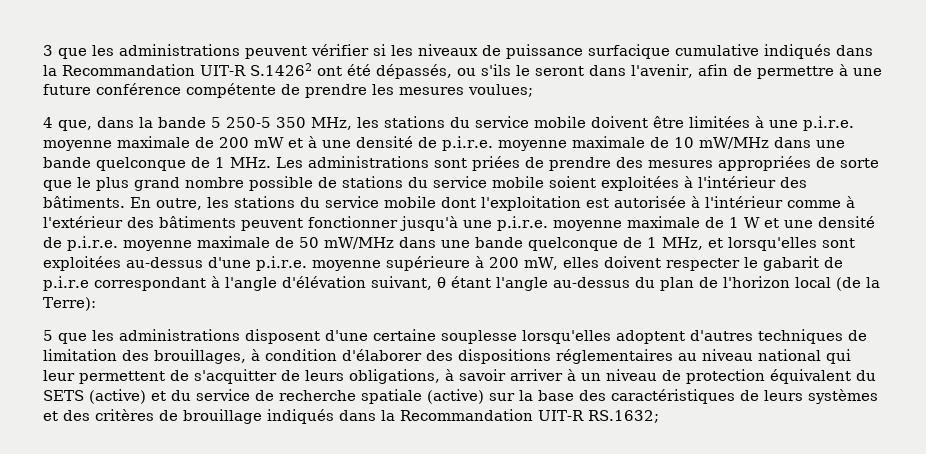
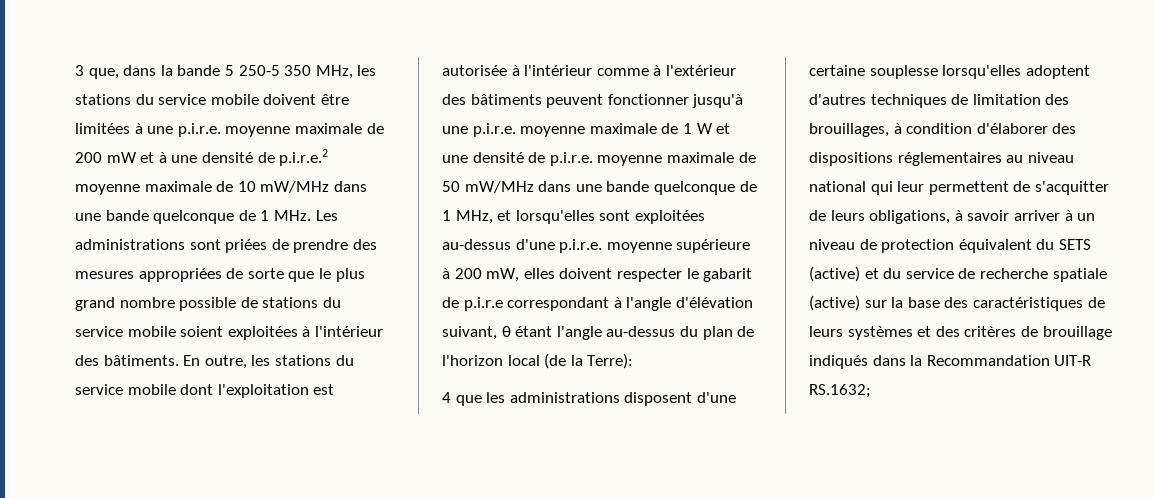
[58,44,873,59] [43,63,882,79] [43,83,533,98] [43,117,53,128] que les administrations peuvent vérifier si les niveaux de puissance surfacique cumulative indiqués dans la Recommandation UIT-R S.14262 ont été dépassés, ou s'ils le seront dans l'avenir, afin de permettre à une future conférence compétente de prendre les mesures voulues; // 4 -> (84, 70) none
[442,136,493,151] p.i.r.e. -> [279,149,329,166] p.i.r.e.2
[43,330,53,341] 5 -> [442,392,451,403] 4

